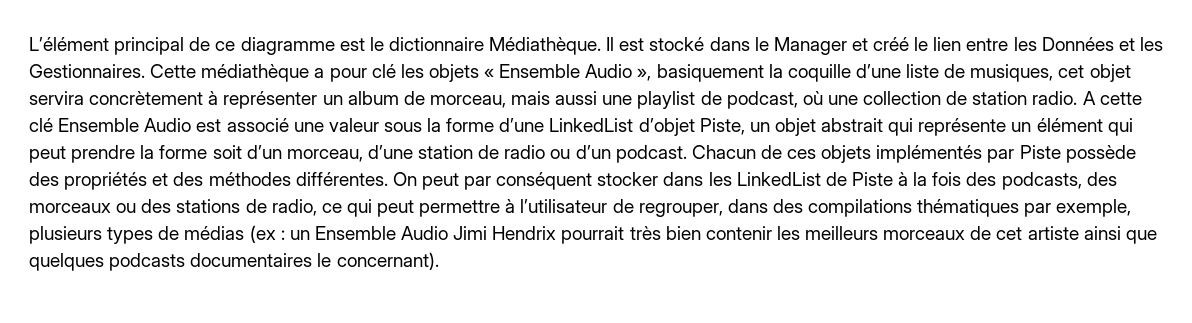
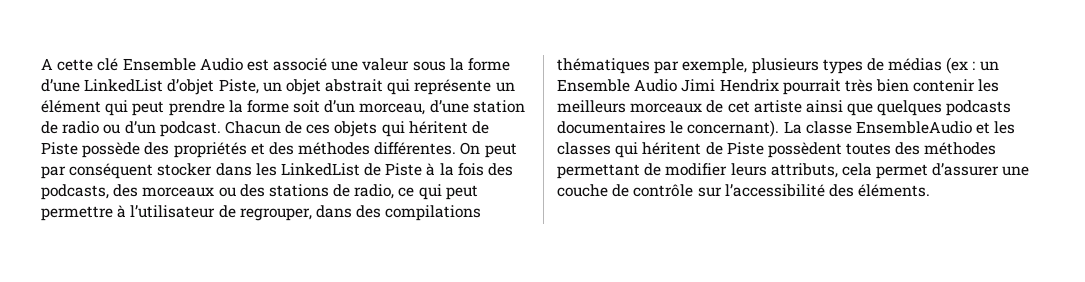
[29,37,1163,55] [29,64,1131,82] [29,91,1078,109] L’élément principal de ce diagramme est le dictionnaire Médiathèque. Il est stocké dans le Manager et créé le lien entre les Données et les Gestionnaires. Cette médiathèque a pour clé les objets « Ensemble Audio », basiquement la coquille d’une liste de musiques, cet objet servira concrètement à représenter un album de morceau, mais aussi une playlist de podcast, où une collection de station radio. -> (41, 64) none
[876,145,1015,163] implémentés par -> [381,121,490,137] qui héritent de
(439, 261) none -> [783,121,1016,134] [557,142,997,158] [557,163,1030,179] [557,184,931,197] La classe EnsembleAudio et les classes qui héritent de Piste possèdent toutes des méthodes permettant de modifier leurs attributs, cela permet d’assurer une couche de contrôle sur l’accessibilité des éléments.

